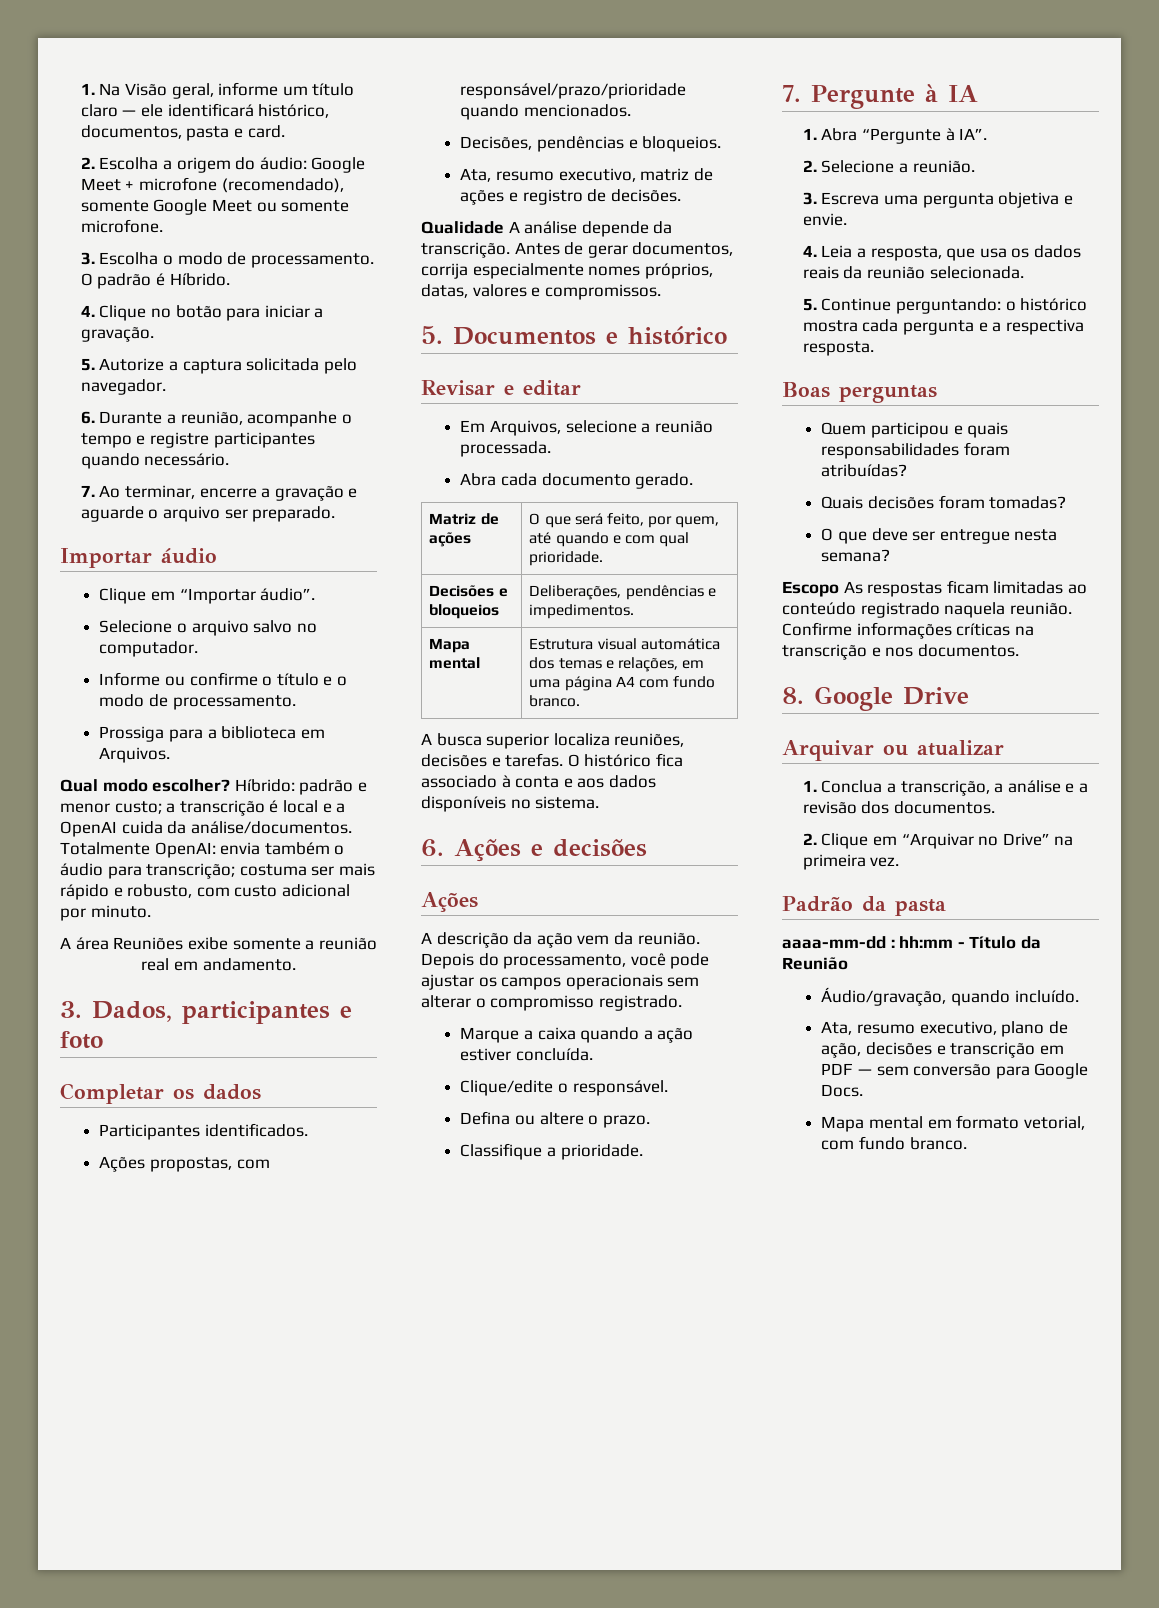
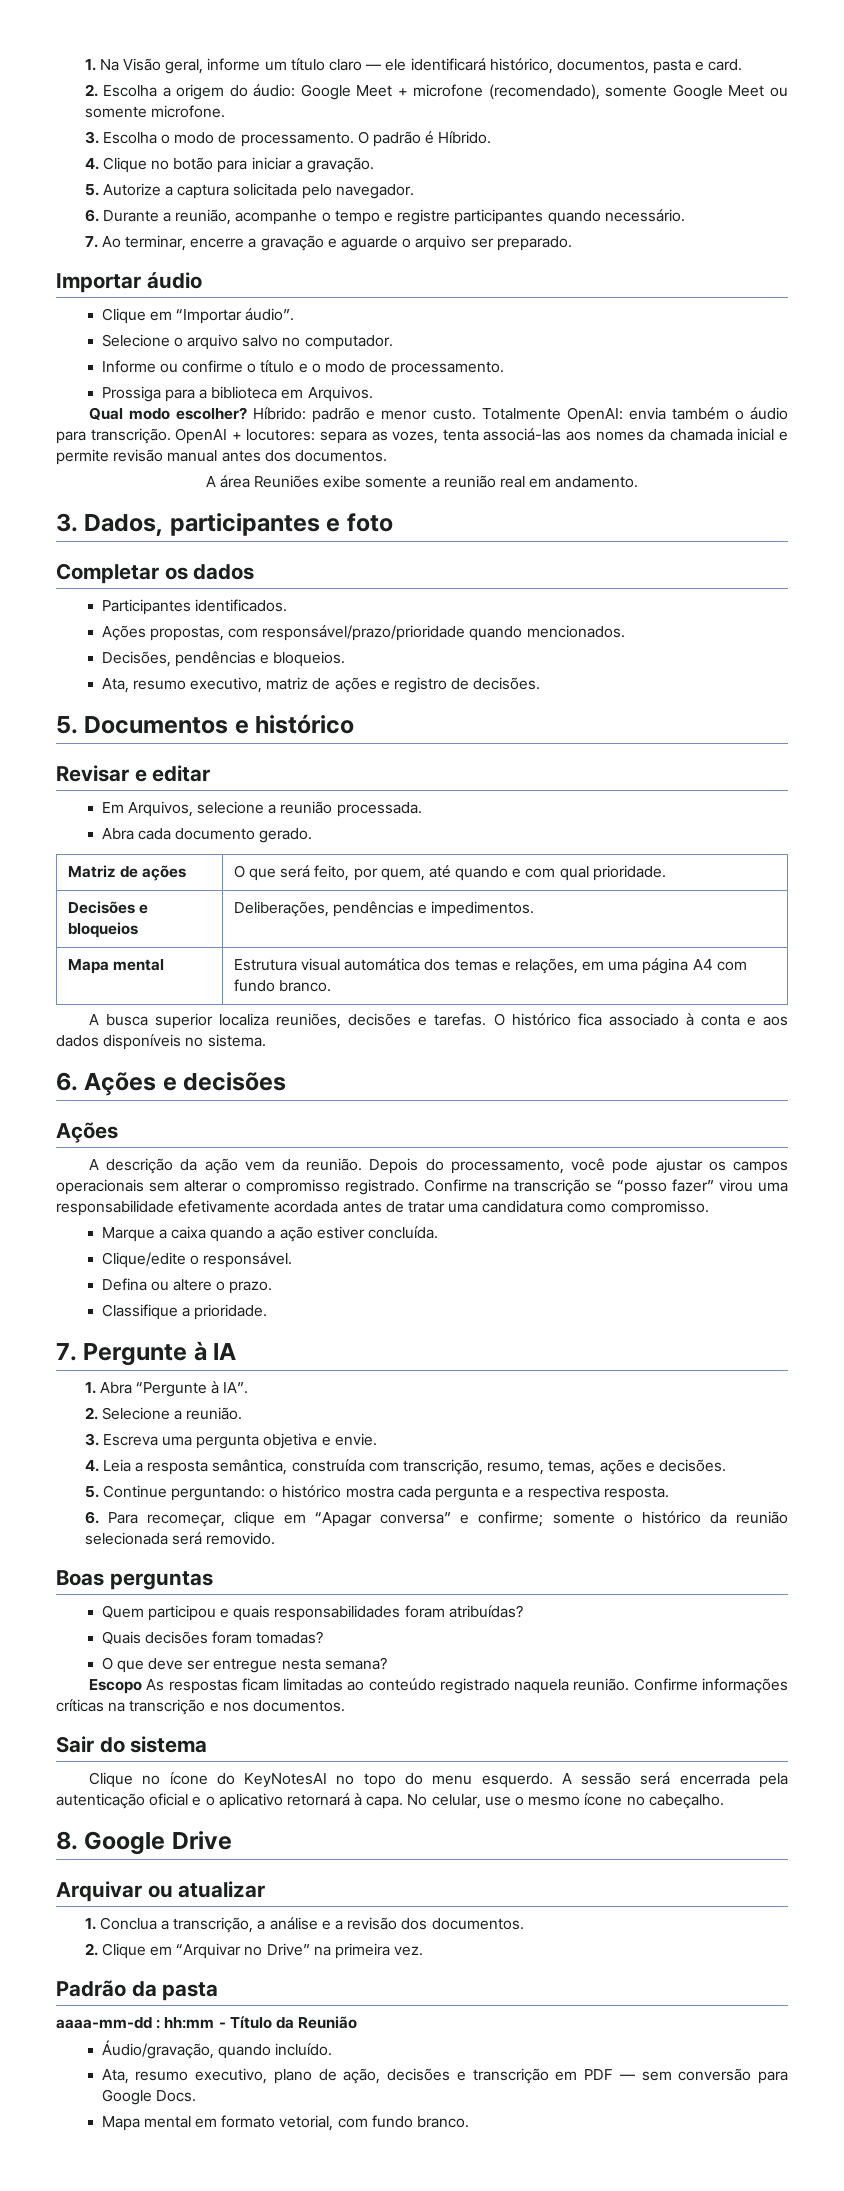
[114,800,346,816] [60,821,352,837] custo; a transcrição é local e a OpenAI cuida da análise/documentos. -> [432,408,476,420] custo.
[146,863,375,879] [60,884,350,900] [60,905,151,921] transcrição; costuma ser mais rápido e robusto, com custo adicional por minuto. -> [90,428,789,444] [56,449,387,465] transcrição. OpenAI + locutores: separa as vozes, tenta associá-las aos nomes da chamada inicial e permite revisão manual antes dos documentos.
[421,221,673,237] [421,242,734,258] [421,263,713,279] [421,284,661,300] // Qualidade A análise depende da transcrição. Antes de gerar documentos, corrija especialmente nomes próprios, datas, valores e compromissos. -> (541, 683) none
(682, 1003) none -> [423,1179,788,1195] [56,1200,709,1216] Confirme na transcrição se “posso fazer” virou uma responsabilidade efetivamente acordada antes de tratar uma candidatura como compromisso.
[870,245,1081,261] [802,266,1024,279] resposta, que usa os dados reais da reunião selecionada. -> [147,1459,726,1475] resposta semântica, construída com transcrição, resumo, temas, ações e decisões.
(874, 348) none -> [84,1511,788,1527] [84,1532,276,1545] // 6. Para recomeçar, clique em “Apagar conversa” e confirme; somente o histórico da reunião selecionada será removido.
(1019, 650) none -> [56,1736,208,1753] [88,1772,789,1788] [56,1793,724,1809] // Sair do sistema // Clique no ícone do KeyNotesAI no topo do menu esquerdo. A sessão será encerrada pela autenticação oficial e o aplicativo retornará à capa. No celular, use o mesmo ícone no cabeçalho.

